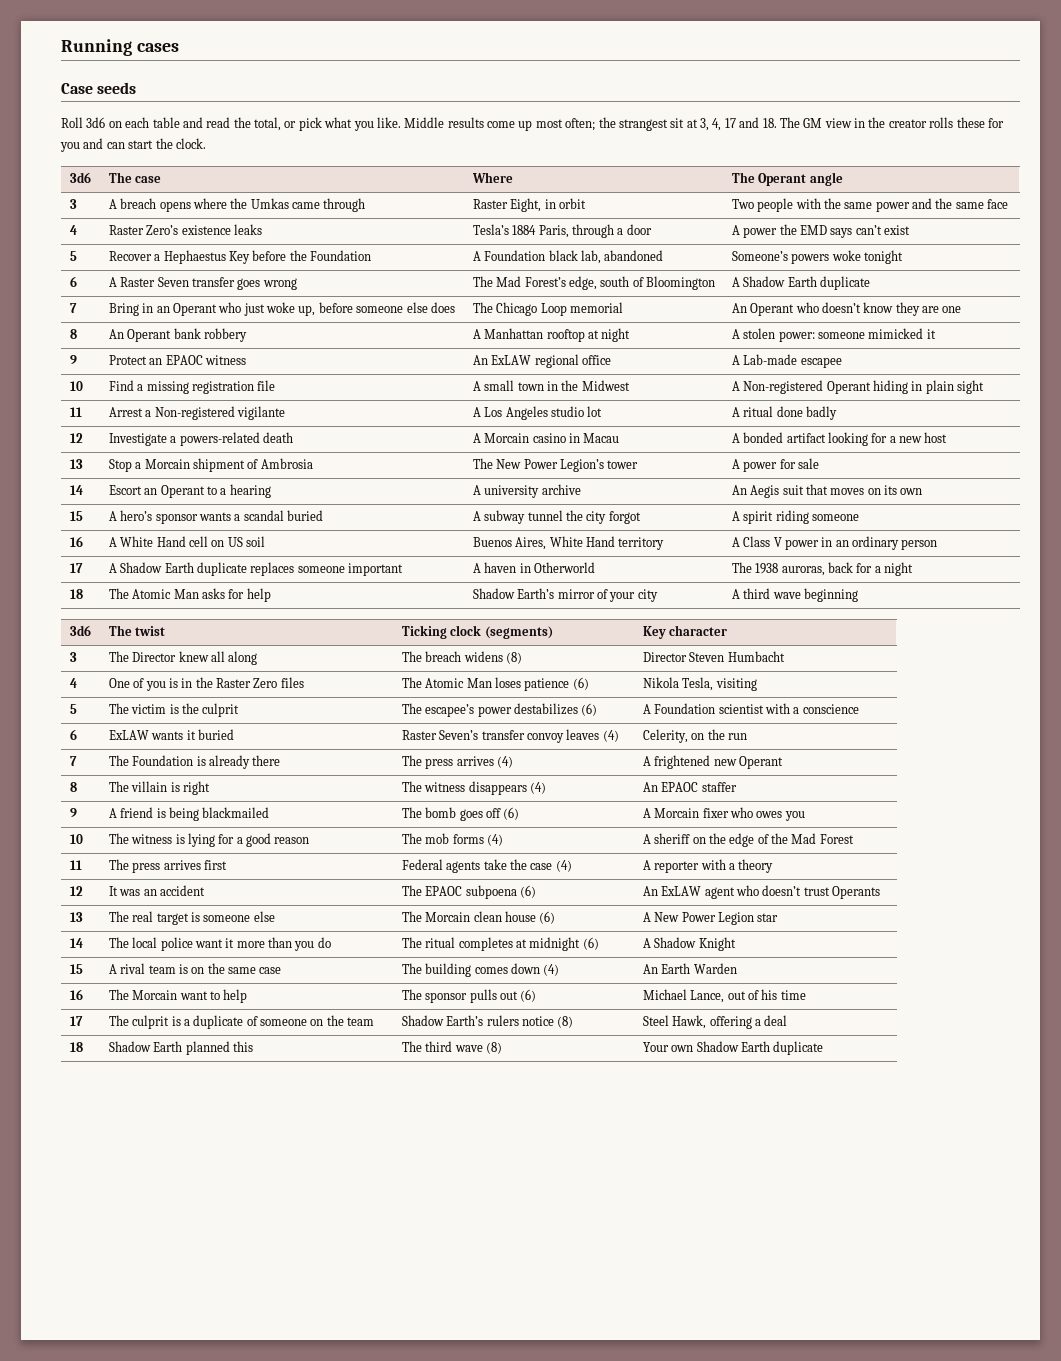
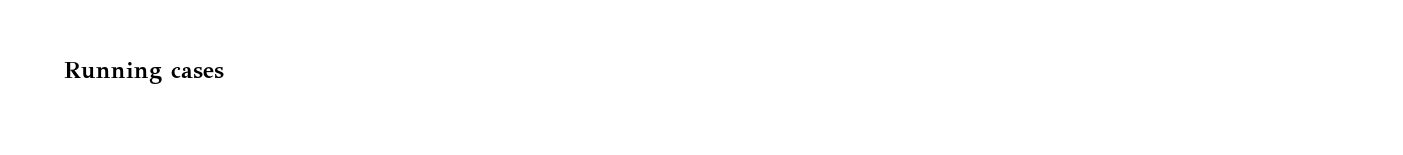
[61,82,137,94] [61,117,1004,131] [60,138,206,152] [69,172,91,183] [108,172,162,183] [471,172,513,183] [731,172,843,186] [69,199,77,209] [108,198,366,212] [472,198,586,212] [731,198,1009,212] [69,225,77,235] [108,224,262,235] [472,224,652,238] [731,224,911,238] [69,251,77,261] [108,250,372,264] [472,250,664,264] [731,250,903,264] [69,276,77,287] [108,277,297,290] [472,276,716,290] [731,276,870,290] [69,303,77,313] [108,302,455,316] [472,302,623,316] [731,302,962,316] [69,329,77,339] [108,328,247,342] [472,328,631,342] [731,328,936,342] [69,355,77,365] [108,355,246,365] [472,354,611,368] [731,354,842,368] [69,381,83,391] [108,380,276,394] [472,380,630,391] [731,380,985,394] [69,407,82,417] [108,406,285,420] [472,406,603,420] [731,406,837,420] [69,433,83,443] [108,432,293,446] [472,433,620,443] [731,432,948,446] [69,459,83,469] [108,458,313,472] [472,458,639,472] [731,458,819,472] [69,485,83,495] [108,484,271,498] [472,484,581,498] [731,484,923,498] [69,511,83,521] [108,510,324,524] [472,510,641,524] [731,510,859,524] [69,536,83,547] [108,536,266,547] [472,536,665,550] [731,536,938,550] [69,563,83,573] [108,562,404,576] [472,562,595,573] [731,562,914,576] [69,589,83,599] [108,588,271,602] [472,588,658,602] [731,588,858,602] [69,625,91,636] [108,625,166,636] [401,625,553,639] [642,625,728,639] [69,652,77,662] [108,651,258,665] [401,651,522,664] [642,651,785,662] [69,678,77,688] [108,677,304,691] [401,677,589,691] [642,677,757,691] [69,704,77,714] [108,703,240,717] [401,703,598,717] [642,703,859,714] [69,729,77,740] [108,729,234,740] [401,729,619,743] [642,729,747,743] [69,756,77,766] [108,755,281,769] [401,755,513,769] [642,755,783,769] [69,782,77,792] [108,781,210,795] [401,781,546,795] [642,782,737,792] [69,808,77,818] [108,807,270,821] [401,807,520,821] [642,807,805,821] [69,834,83,844] [108,833,310,847] [401,833,503,846] [642,833,854,847] [69,860,82,870] [108,859,227,873] [401,859,572,873] [642,859,774,873] [69,886,83,896] [108,885,205,896] [401,885,536,899] [642,885,881,899] [69,912,83,922] [108,911,275,925] [401,911,556,924] [642,912,779,925] [69,938,83,948] [108,937,331,951] [401,937,599,951] [642,937,736,951] [69,964,83,974] [108,963,282,974] [401,963,560,977] [642,963,737,974] [69,989,83,1000] [108,989,248,1003] [401,989,537,1003] [642,989,806,1003] [69,1016,83,1026] [108,1015,375,1029] [401,1015,574,1028] [642,1015,788,1029] [69,1042,83,1052] [108,1041,253,1055] [401,1041,502,1054] [642,1041,824,1055] // Case seeds // Roll 3d6 on each table and read the total, or pick what you like. Middle results come up most often; the strangest sit at 3, 4, 17 and 18. The GM view in the creator rolls these for you and can start the clock. // 3d6 | The case | Where | The Operant angle // 3 | A breach opens where the Umkas came through | Raster Eight, in orbit | Two people with the same power and the same face // 4 | Raster Zero’s existence leaks | Tesla’s 1884 Paris, through a door | A power the EMD says can’t exist // 5 | Recover a Hephaestus Key before the Foundation | A Foundation black lab, abandoned | Someone’s powers woke tonight // 6 | A Raster Seven transfer goes wrong | The Mad Forest’s edge, south of Bloomington | A Shadow Earth duplicate // 7 | Bring in an Operant who just woke up, before someone else does | The Chicago Loop memorial | An Operant who doesn’t know they are one // 8 | An Operant bank robbery | A Manhattan rooftop at night | A stolen power: someone mimicked it // 9 | Protect an EPAOC witness | An ExLAW regional office | A Lab-made escapee // 10 | Find a missing registration file | A small town in the Midwest | A Non-registered Operant hiding in plain sight // 11 | Arrest a Non-registered vigilante | A Los Angeles studio lot | A ritual done badly // 12 | Investigate a powers-related death | A Morcain casino in Macau | A bonded artifact looking for a new host // 13 | Stop a Morcain shipment of Ambrosia | The New Power Legion’s tower | A power for sale // 14 | Escort an Operant to a hearing | A university archive | An Aegis suit that moves on its own // 15 | A hero’s sponsor wants a scandal buried | A subway tunnel the city forgot | A spirit riding someone // 16 | A White Hand cell on US soil | Buenos Aires, White Hand territory | A Class V power in an ordinary person // 17 | A Shadow Earth duplicate replaces someone important | A haven in Otherworld | The 1938 auroras, back for a night // 18 | The Atomic Man asks for help | Shadow Earth’s mirror of your city | A third wave beginning // 3d6 | The twist | Ticking clock (segments) | Key character // 3 | The Director knew all along | The breach widens (8) | Director Steven Humbacht // 4 | One of you is in the Raster Zero files | The Atomic Man loses patience (6) | Nikola Tesla, visiting // 5 | The victim is the culprit | The escapee’s power destabilizes (6) | A Foundation scientist with a conscience // 6 | ExLAW wants it buried | Raster Seven’s transfer convoy leaves (4) | Celerity, on the run // 7 | The Foundation is already there | The press arrives (4) | A frightened new Operant // 8 | The villain is right | The witness disappears (4) | An EPAOC staffer // 9 | A friend is being blackmailed | The bomb goes off (6) | A Morcain fixer who owes you // 10 | The witness is lying for a good reason | The mob forms (4) | A sheriff on the edge of the Mad Forest // 11 | The press arrives first | Federal agents take the case (4) | A reporter with a theory // 12 | It was an accident | The EPAOC subpoena (6) | An ExLAW agent who doesn’t trust Operants // 13 | The real target is someone else | The Morcain clean house (6) | A New Power Legion star // 14 | The local police want it more than you do | The ritual completes at midnight (6) | A Shadow Knight // 15 | A rival team is on the same case | The building comes down (4) | An Earth Warden // 16 | The Morcain want to help | The sponsor pulls out (6) | Michael Lance, out of his time // 17 | The culprit is a duplicate of someone on the team | Shadow Earth’s rulers notice (8) | Steel Hawk, offering a deal // 18 | Shadow Earth planned this | The third wave (8) | Your own Shadow Earth duplicate -> (224, 72) none

